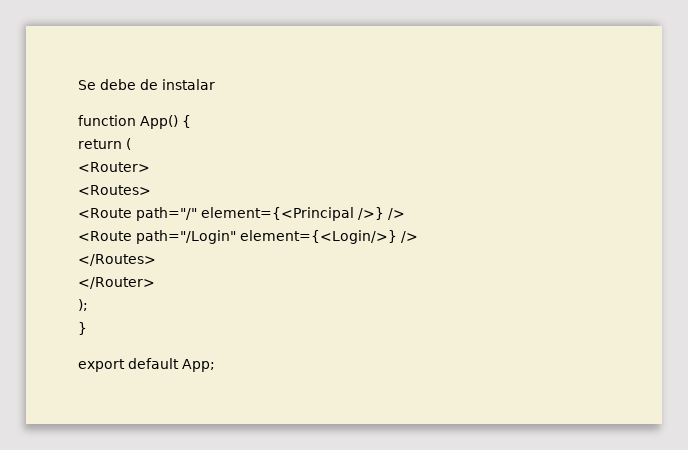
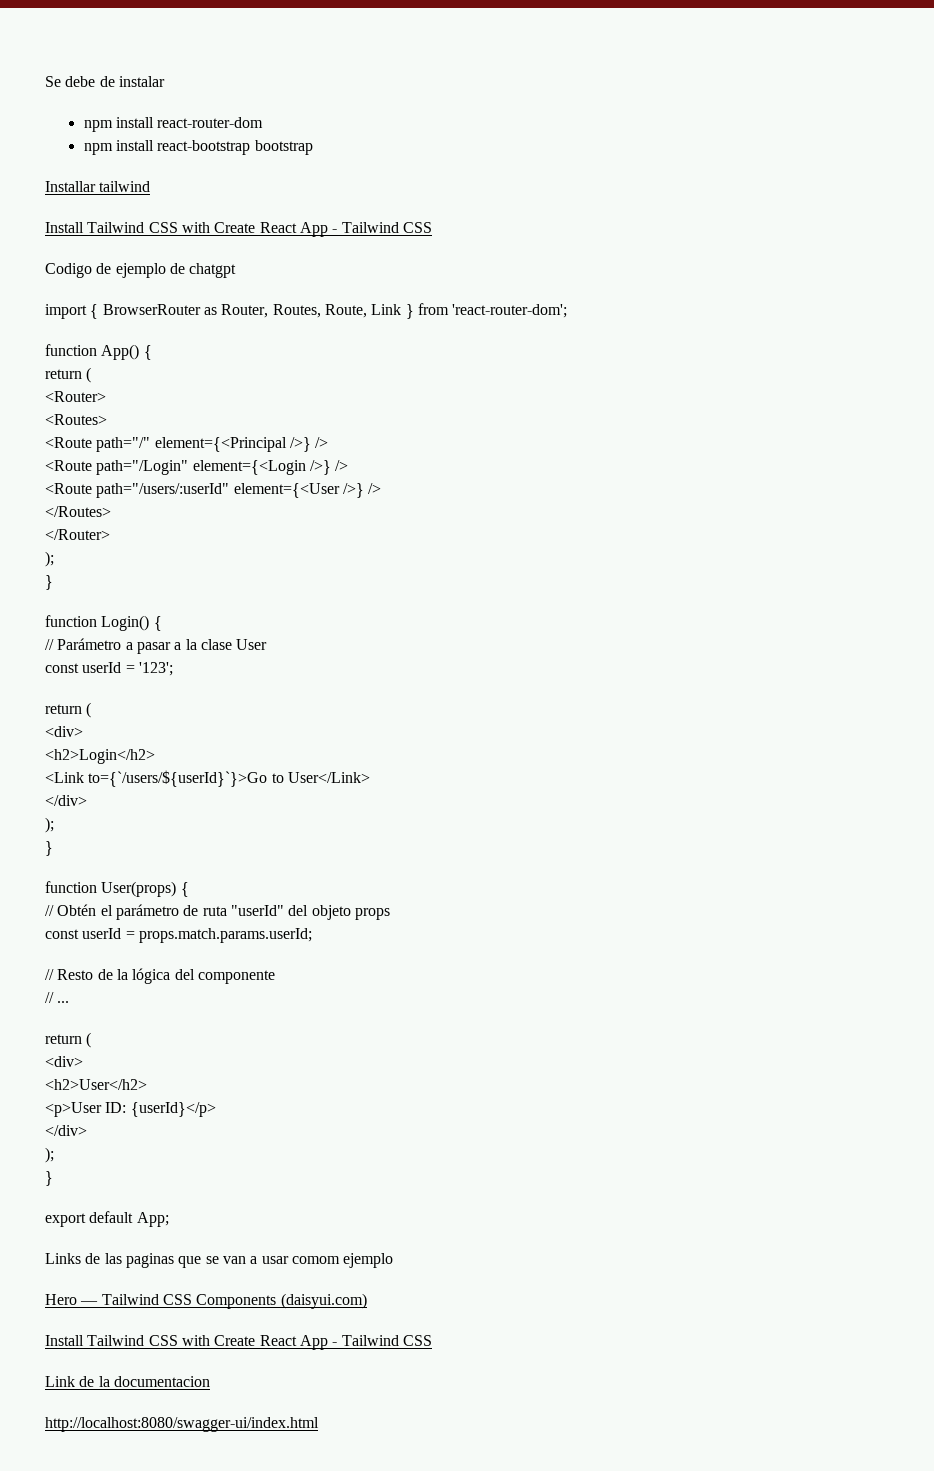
(215, 84) none -> [83,117,264,132] [83,140,313,155] [45,181,151,192] [45,222,432,237] [45,263,237,278] [45,303,568,319] // npm install react-router-dom // npm install react-bootstrap bootstrap // Installar tailwind // Install Tailwind CSS with Create React App - Tailwind CSS // Codigo de ejemplo de chatgpt // import { BrowserRouter as Router, Routes, Route, Link } from 'react-router-dom';
[240,230,397,244] element={<Login/>} -> [192,460,349,475] [45,483,364,498] element={<Login />} /> // <Route path="/users/:userId" element={<User />}
[78,358,215,372] export default App; -> [45,615,162,631] [45,638,268,654] [45,662,173,676] [45,702,92,718] [45,726,83,737] [45,749,155,764] [45,770,370,787] [45,795,87,806] [45,817,54,833] [45,841,53,856] [45,881,189,897] [45,904,390,920] [45,928,312,943] [45,968,275,984] [45,992,70,1003] [45,1032,92,1048] [45,1056,83,1067] [45,1079,147,1090] [45,1102,216,1117] [45,1125,87,1136] [45,1147,54,1163] [45,1171,53,1186] [45,1211,169,1227] [45,1253,394,1268] [45,1293,367,1309] [45,1335,432,1350] [45,1376,210,1387] [45,1417,319,1432] function Login() { // // Parámetro a pasar a la clase User // const userId = '123'; // return ( // <div> // <h2>Login</h2> // <Link to={`/users/${userId}`}>Go to User</Link> // </div> // ); // } // function User(props) { // // Obtén el parámetro de ruta "userId" del objeto props // const userId = props.match.params.userId; // // Resto de la lógica del componente // // ... // return ( // <div> // <h2>User</h2> // <p>User ID: {userId}</p> // </div> // ); // } // export default App; // Links de las paginas que se van a usar comom ejemplo // Hero — Tailwind CSS Components (daisyui.com) // Install Tailwind CSS with Create React App - Tailwind CSS // Link de la documentacion // http://localhost:8080/swagger-ui/index.html

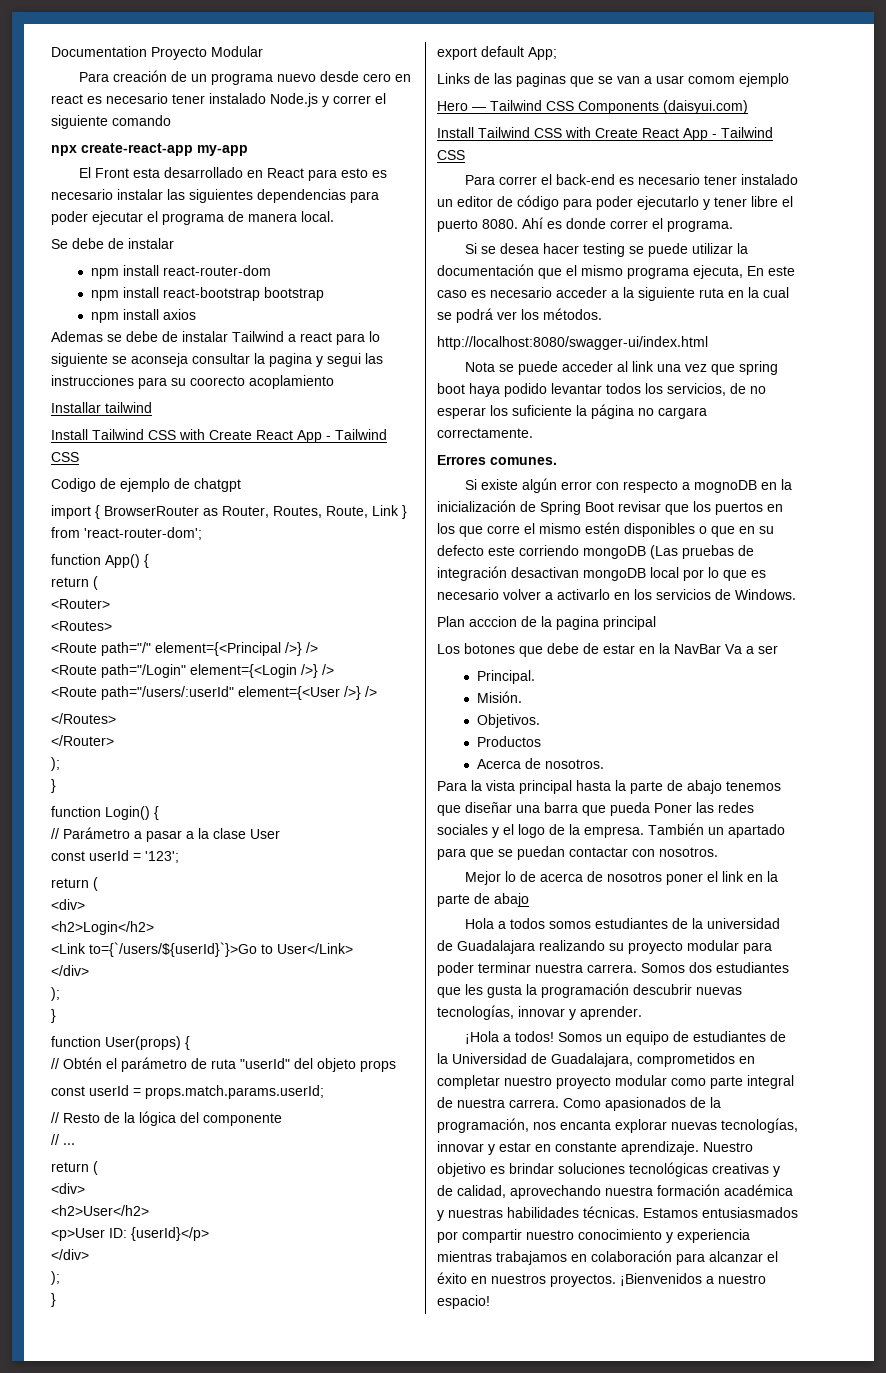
(45, 81) none -> [51,46,263,60] [78,70,411,85] [51,93,386,107] [51,115,171,129] [51,143,248,156] [78,167,387,181] [51,189,379,203] [51,211,334,225] Documentation Proyecto Modular // Para creación de un programa nuevo desde cero en react es necesario tener instalado Node.js y correr el siguiente comando // npx create-react-app my-app // El Front esta desarrollado en React para esto es necesario instalar las siguientes dependencias para poder ejecutar el programa de manera local. //
(313, 147) none -> [90,309,196,323] [51,331,380,345] [51,353,383,367] [51,375,334,389] // npm install axios // Ademas se debe de instalar Tailwind a react para lo siguiente se aconseja consultar la pagina y segui las instrucciones para su coorecto acoplamiento
[45,1376,210,1387] [45,1417,319,1432] Link de la documentacion // http://localhost:8080/swagger-ui/index.html -> [464,174,798,185] [437,195,793,210] [437,217,733,232] [464,243,748,257] [437,264,795,279] [437,287,789,301] [437,308,602,323] [437,336,708,350] [464,361,778,375] [437,383,766,397] [437,404,707,419] [437,428,533,438] [437,455,557,465] [464,478,792,493] [437,500,783,515] [437,522,774,537] [437,545,754,559] [437,566,766,581] [437,589,796,600] [437,616,656,630] [437,643,778,657] [476,670,535,684] [476,691,522,703] [476,714,540,728] [476,736,541,747] [476,758,604,769] [437,780,781,794] [437,802,754,816] [437,823,785,838] [437,846,718,860] [464,871,778,885] [437,893,529,907] [464,918,780,929] [437,940,772,954] [437,962,789,976] [437,983,742,998] [437,1005,642,1020] [464,1031,786,1045] [437,1053,755,1067] [437,1075,794,1089] [437,1097,721,1111] [437,1118,798,1133] [437,1141,753,1155] [437,1162,780,1177] [437,1184,793,1199] [437,1206,798,1221] [437,1229,750,1243] [437,1250,778,1265] [437,1272,766,1287] [437,1295,490,1309] Para correr el back-end es necesario tener instalado un editor de código para poder ejecutarlo y tener libre el puerto 8080. Ahí es donde correr el programa. // Si se desea hacer testing se puede utilizar la documentación que el mismo programa ejecuta, En este caso es necesario acceder a la siguiente ruta en la cual se podrá ver los métodos. // http://localhost:8080/swagger-ui/index.html // Nota se puede acceder al link una vez que spring boot haya podido levantar todos los servicios, de no esperar los suficiente la página no cargara correctamente. // Errores comunes. // Si existe algún error con respecto a mognoDB en la inicialización de Spring Boot revisar que los puertos en los que corre el mismo estén disponibles o que en su defecto este corriendo mongoDB (Las pruebas de integración desactivan mongoDB local por lo que es necesario volver a activarlo en los servicios de Windows. // Plan acccion de la pagina principal // Los botones que debe de estar en la NavBar Va a ser // Principal. // Misión. // Objetivos. // Productos // Acerca de nosotros. // Para la vista principal hasta la parte de abajo tenemos que diseñar una barra que pueda Poner las redes sociales y el logo de la empresa. También un apartado para que se puedan contactar con nosotros. // Mejor lo de acerca de nosotros poner el link en la parte de abajo // Hola a todos somos estudiantes de la universidad de Guadalajara realizando su proyecto modular para poder terminar nuestra carrera. Somos dos estudiantes que les gusta la programación descubrir nuevas tecnologías, innovar y aprender. // ¡Hola a todos! Somos un equipo de estudiantes de la Universidad de Guadalajara, comprometidos en completar nuestro proyecto modular como parte integral de nuestra carrera. Como apasionados de la programación, nos encanta explorar nuevas tecnologías, innovar y estar en constante aprendizaje. Nuestro objetivo es brindar soluciones tecnológicas creativas y de calidad, aprovechando nuestra formación académica y nuestras habilidades técnicas. Estamos entusiasmados por compartir nuestro conocimiento y experiencia mientras trabajamos en colaboración para alcanzar el éxito en nuestros proyectos. ¡Bienvenidos a nuestro espacio!

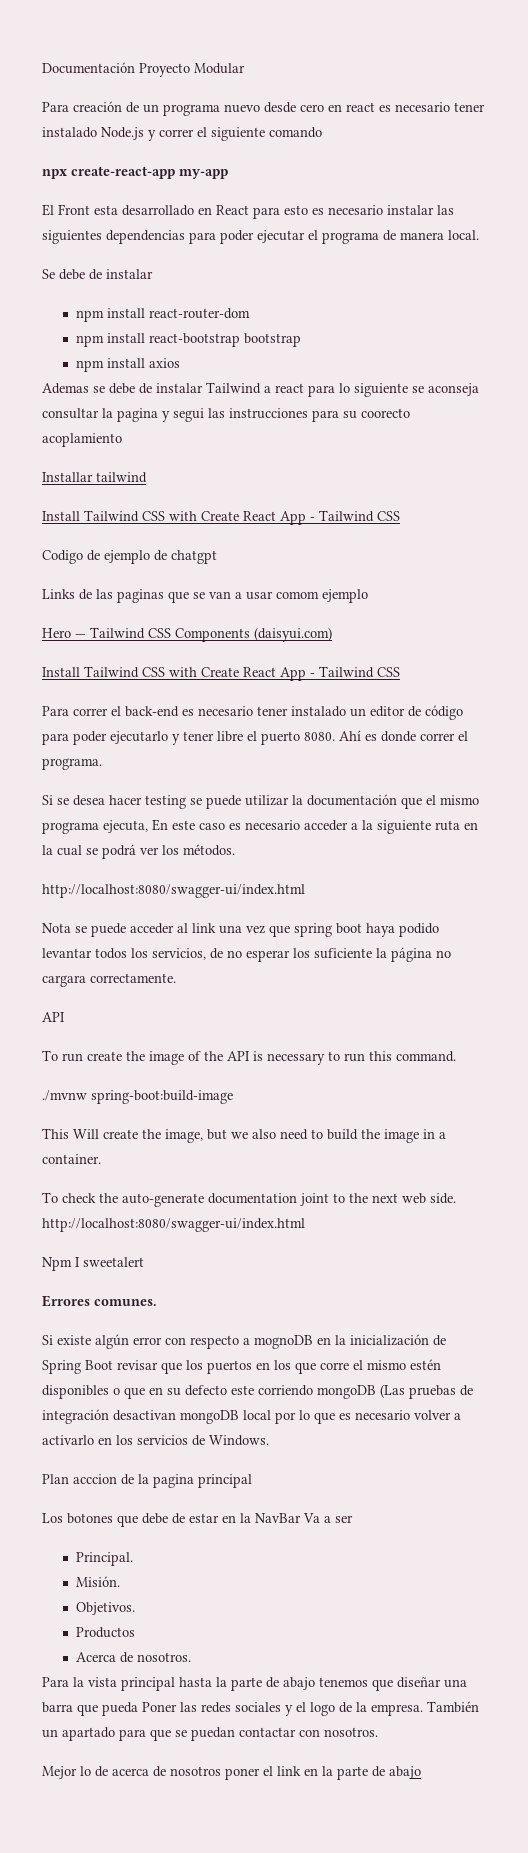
[51,46,147,57] Documentation -> [42,62,135,74] Documentación
[51,505,407,519] [51,527,202,540] [51,554,149,568] [51,576,98,590] [51,599,110,609] [51,621,112,631] [51,642,318,656] [51,664,334,678] [51,686,377,700] [51,713,116,724] [51,735,114,746] [51,757,60,771] [51,779,56,793] [51,806,159,820] [51,827,280,842] [51,850,179,863] [51,877,98,891] [51,899,85,910] [51,921,154,935] [51,942,353,957] [51,965,89,976] [51,987,60,1001] [51,1009,56,1023] [51,1036,190,1050] [51,1057,396,1072] [51,1085,324,1099] [51,1111,282,1126] [51,1134,75,1145] [51,1161,98,1175] [51,1183,85,1194] [51,1205,149,1216] [51,1227,209,1241] [51,1249,89,1260] [51,1271,60,1285] [51,1293,56,1307] [437,46,557,60] // import { BrowserRouter as Router, Routes, Route, Link } from 'react-router-dom'; // function App() { // return ( // <Router> // <Routes> // <Route path="/" element={<Principal />} /> // <Route path="/Login" element={<Login />} /> // <Route path="/users/:userId" element={<User />} /> // </Routes> // </Router> // ); // } // function Login() { // // Parámetro a pasar a la clase User // const userId = '123'; // return ( // <div> // <h2>Login</h2> // <Link to={`/users/${userId}`}>Go to User</Link> // </div> // ); // } // function User(props) { // // Obtén el parámetro de ruta "userId" del objeto props // const userId = props.match.params.userId; // // Resto de la lógica del componente // // ... // return ( // <div> // <h2>User</h2> // <p>User ID: {userId}</p> // </div> // ); // } // export default App; -> (217, 557) none
(533, 433) none -> [42,1012,65,1022] [42,1050,456,1065] [42,1090,233,1104] [42,1128,446,1143] [42,1154,101,1164] [42,1192,456,1207] [42,1218,305,1232] [42,1257,144,1271] // API // To run create the image of the API is necessary to run this command. // ./mvnw spring-boot:build-image // This Will create the image, but we also need to build the image in a container. // To check the auto-generate documentation joint to the next web side. http://localhost:8080/swagger-ui/index.html // Npm I sweetalert
[464,918,780,929] [437,940,772,954] [437,962,789,976] [437,983,742,998] [437,1005,642,1020] [464,1031,786,1045] [437,1053,755,1067] [437,1075,794,1089] [437,1097,721,1111] [437,1118,798,1133] [437,1141,753,1155] [437,1162,780,1177] [437,1184,793,1199] [437,1206,798,1221] [437,1229,750,1243] [437,1250,778,1265] [437,1272,766,1287] [437,1295,490,1309] // Hola a todos somos estudiantes de la universidad de Guadalajara realizando su proyecto modular para poder terminar nuestra carrera. Somos dos estudiantes que les gusta la programación descubrir nuevas tecnologías, innovar y aprender. // ¡Hola a todos! Somos un equipo de estudiantes de la Universidad de Guadalajara, comprometidos en completar nuestro proyecto modular como parte integral de nuestra carrera. Como apasionados de la programación, nos encanta explorar nuevas tecnologías, innovar y estar en constante aprendizaje. Nuestro objetivo es brindar soluciones tecnológicas creativas y de calidad, aprovechando nuestra formación académica y nuestras habilidades técnicas. Estamos entusiasmados por compartir nuestro conocimiento y experiencia mientras trabajamos en colaboración para alcanzar el éxito en nuestros proyectos. ¡Bienvenidos a nuestro espacio! -> (421, 1772) none

